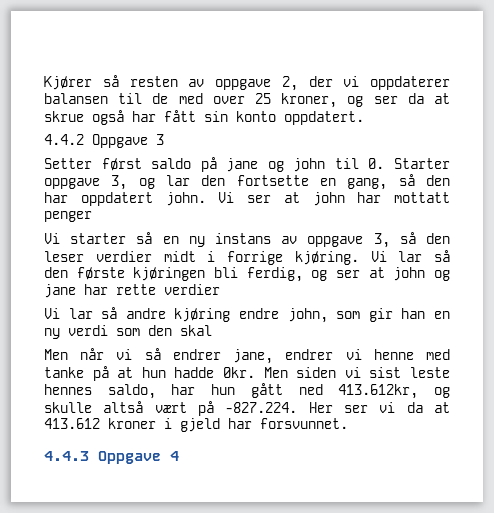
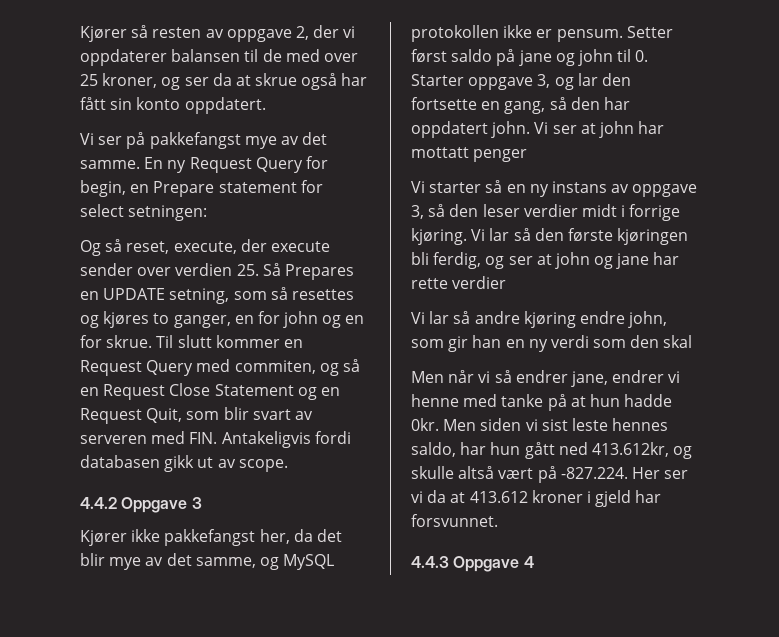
[44,134,164,148] 4.4.2 Oppgave 3 // -> [80,132,328,149] [80,156,328,173] [80,180,323,197] [80,204,208,221] [80,239,330,256] [80,263,354,280] [80,287,354,304] [80,311,365,328] [80,335,303,348] [80,359,360,376] [80,383,340,400] [80,407,313,424] [80,431,351,448] [80,455,288,472] [80,497,202,513] [80,529,342,546] [80,553,335,570] [411,25,623,42] Vi ser på pakkefangst mye av det samme. En ny Request Query for begin, en Prepare statement for select setningen: // Og så reset, execute, der execute sender over verdien 25. Så Prepares en UPDATE setning, som så resettes og kjøres to ganger, en for john og en for skrue. Til slutt kommer en Request Query med commiten, og så en Request Close Statement og en Request Quit, som blir svart av serveren med FIN. Antakeligvis fordi databasen gikk ut av scope. // 4.4.2 Oppgave 3 // Kjører ikke pakkefangst her, da det blir mye av det samme, og MySQL protokollen ikke er pensum.

